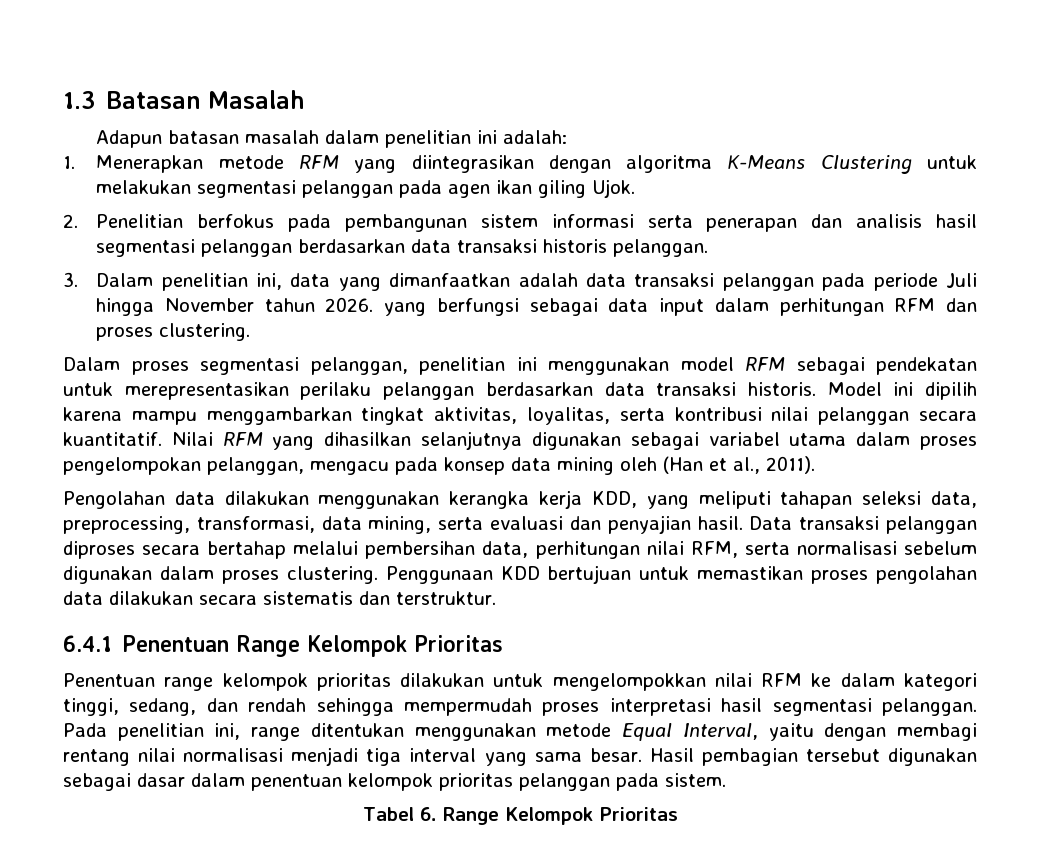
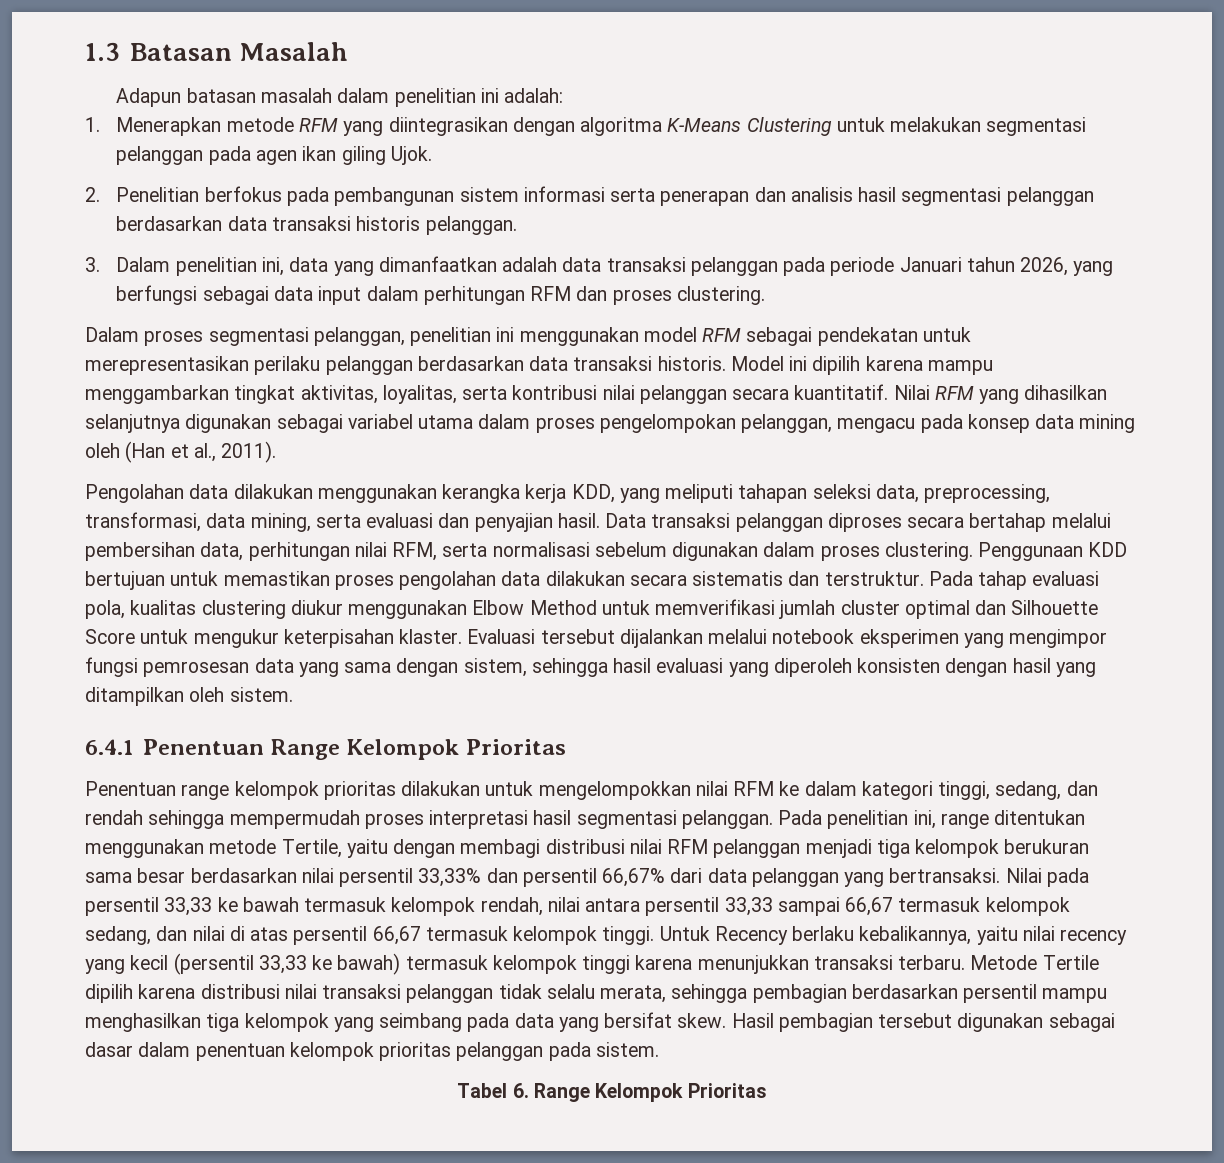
[946,273,978,288] [96,297,374,316] Juli hingga November tahun 2026. -> [899,257,1069,276] Januari tahun 2026,
(496, 598) none -> [928,571,1100,590] [85,599,1099,619] [85,629,1108,648] [85,657,1096,677] [85,687,293,706] Pada tahap evaluasi pola, kualitas clustering diukur menggunakan Elbow Method untuk memverifikasi jumlah cluster optimal dan Silhouette Score untuk mengukur keterpisahan klaster. Evaluasi tersebut dijalankan melalui notebook eksperimen yang mengimpor fungsi pemrosesan data yang sama dengan sistem, sehingga hasil evaluasi yang diperoleh konsisten dengan hasil yang ditampilkan oleh sistem.
[622,723,758,741] Equal Interval, -> [281,839,342,858] Tertile,
[63,747,642,766] rentang nilai normalisasi menjadi tiga interval yang sama besar. -> [545,839,1090,858] [85,868,1089,887] [85,897,1070,916] [85,926,1128,945] [85,953,1099,975] [85,984,1108,1003] [85,1012,727,1032] distribusi nilai RFM pelanggan menjadi tiga kelompok berukuran sama besar berdasarkan nilai persentil 33,33% dan persentil 66,67% dari data pelanggan yang bertransaksi. Nilai pada persentil 33,33 ke bawah termasuk kelompok rendah, nilai antara persentil 33,33 sampai 66,67 termasuk kelompok sedang, dan nilai di atas persentil 66,67 termasuk kelompok tinggi. Untuk Recency berlaku kebalikannya, yaitu nilai recency yang kecil (persentil 33,33 ke bawah) termasuk kelompok tinggi karena menunjukkan transaksi terbaru. Metode Tertile dipilih karena distribusi nilai transaksi pelanggan tidak selalu merata, sehingga pembagian berdasarkan persentil mampu menghasilkan tiga kelompok yang seimbang pada data yang bersifat skew.

